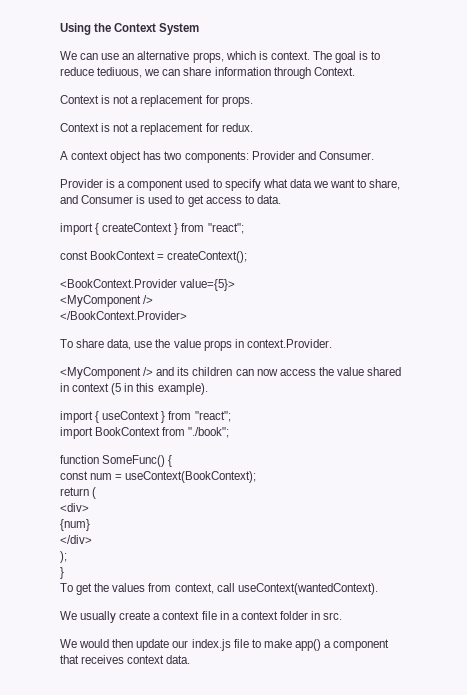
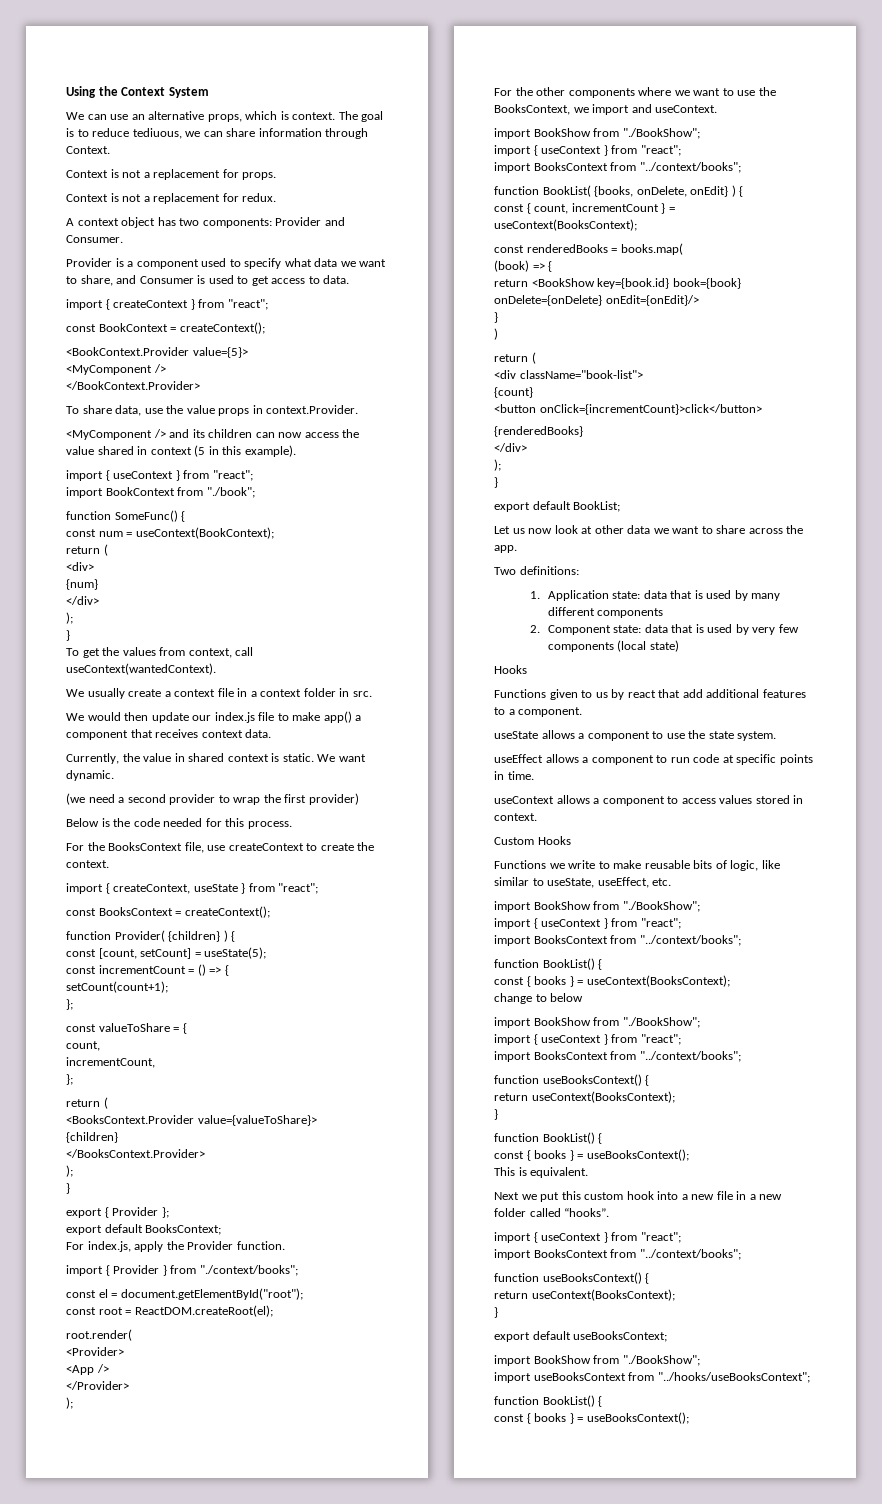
(191, 659) none -> [66,753,366,764] [66,770,114,781] [66,793,359,805] [66,818,292,829] [66,842,375,853] [66,860,109,868] [66,883,319,894] [66,906,270,918] [66,930,236,942] [66,947,267,959] [66,964,229,976] [66,981,168,993] [66,999,73,1010] [66,1023,187,1034] [66,1041,100,1051] [66,1057,155,1068] [66,1074,73,1085] [66,1097,108,1109] [66,1115,317,1126] [66,1132,118,1143] [66,1149,205,1158] [66,1165,73,1177] [66,1183,70,1194] [66,1207,169,1218] [66,1224,222,1235] [66,1241,285,1252] [66,1265,298,1276] [66,1288,303,1300] [66,1305,273,1317] [66,1329,132,1341] [66,1347,124,1356] [66,1364,109,1375] [66,1381,129,1390] [66,1397,73,1409] [494,87,776,98] [494,104,718,115] [494,128,700,139] [494,145,681,156] [494,162,741,173] [494,185,744,197] [494,203,675,214] [494,219,637,231] [494,243,683,255] [494,260,553,272] [494,278,741,289] [494,295,699,306] [494,312,498,323] [494,328,498,340] [494,352,536,364] [494,370,643,379] [494,387,533,398] [494,404,762,415] [494,426,583,437] [494,443,527,452] [494,459,501,471] [494,477,498,488] [494,501,621,512] [494,525,804,534] [494,545,517,553] [494,566,579,575] [529,590,781,601] [547,607,664,618] [529,624,799,635] [547,640,679,652] [494,665,527,674] [494,689,806,700] [494,707,583,717] [494,730,777,741] [494,754,813,765] [494,771,534,780] [494,795,804,806] [494,813,537,821] [494,836,571,845] [494,860,780,871] [494,877,672,888] [494,901,700,912] [494,918,681,929] [494,935,741,946] [494,958,603,970] [494,975,730,987] [494,993,584,1004] [494,1017,700,1028] [494,1034,681,1045] [494,1051,741,1062] [494,1074,650,1086] [494,1091,675,1103] [494,1109,498,1120] [494,1132,603,1144] [494,1149,689,1161] [494,1167,589,1178] [494,1191,783,1202] [494,1208,610,1217] [494,1232,681,1243] [494,1249,741,1260] [494,1272,650,1284] [494,1289,675,1301] [494,1307,498,1318] [494,1331,668,1342] [494,1355,700,1366] [494,1372,810,1383] [494,1395,603,1407] [494,1412,689,1424] // Currently, the value in shared context is static. We want dynamic. // (we need a second provider to wrap the first provider) // Below is the code needed for this process. // For the BooksContext file, use createContext to create the context. // import { createContext, useState } from "react"; // const BooksContext = createContext(); // function Provider( {children} ) { // const [count, setCount] = useState(5); // const incrementCount = () => { // setCount(count+1); // }; // const valueToShare = { // count, // incrementCount, // }; // return ( // <BooksContext.Provider value={valueToShare}> // {children} // </BooksContext.Provider> // ); // } // export { Provider }; // export default BooksContext; // For index.js, apply the Provider function. // import { Provider } from "./context/books"; // const el = document.getElementById("root"); // const root = ReactDOM.createRoot(el); // root.render( // <Provider> // <App /> // </Provider> // ); // For the other components where we want to use the BooksContext, we import and useContext. // import BookShow from "./BookShow"; // import { useContext } from "react"; // import BooksContext from "../context/books"; // function BookList( {books, onDelete, onEdit} ) { // const { count, incrementCount } = useContext(BooksContext); // const renderedBooks = books.map( // (book) => { // return <BookShow key={book.id} book={book} onDelete={onDelete} onEdit={onEdit}/> // } // ) // return ( // <div className="book-list"> // {count} // <button onClick={incrementCount}>click</button> // {renderedBooks} // </div> // ); // } // export default BookList; // Let us now look at other data we want to share across the app. // Two definitions: // 1. Application state: data that is used by many different components // 2. Component state: data that is used by very few components (local state) // Hooks // Functions given to us by react that add additional features to a component. // useState allows a component to use the state system. // useEffect allows a component to run code at specific points in time. // useContext allows a component to access values stored in context. // Custom Hooks // Functions we write to make reusable bits of logic, like similar to useState, useEffect, etc. // import BookShow from "./BookShow"; // import { useContext } from "react"; // import BooksContext from "../context/books"; // function BookList() { // const { books } = useContext(BooksContext); // change to below // import BookShow from "./BookShow"; // import { useContext } from "react"; // import BooksContext from "../context/books"; // function useBooksContext() { // return useContext(BooksContext); // } // function BookList() { // const { books } = useBooksContext(); // This is equivalent. // Next we put this custom hook into a new file in a new folder called “hooks”. // import { useContext } from "react"; // import BooksContext from "../context/books"; // function useBooksContext() { // return useContext(BooksContext); // } // export default useBooksContext; // import BookShow from "./BookShow"; // import useBooksContext from "../hooks/useBooksContext"; // function BookList() { // const { books } = useBooksContext();

